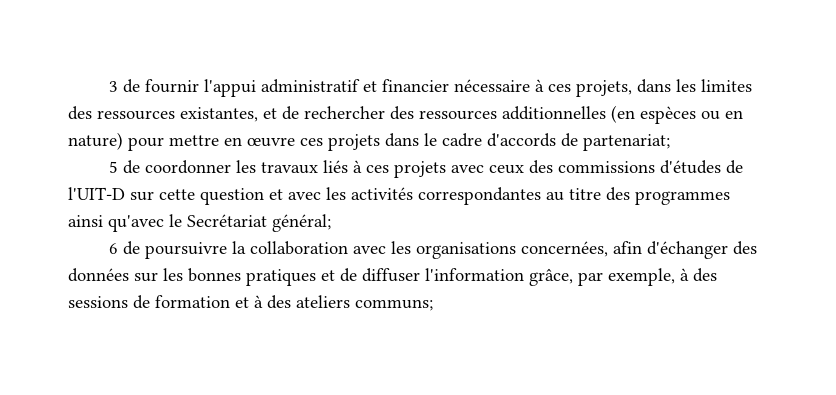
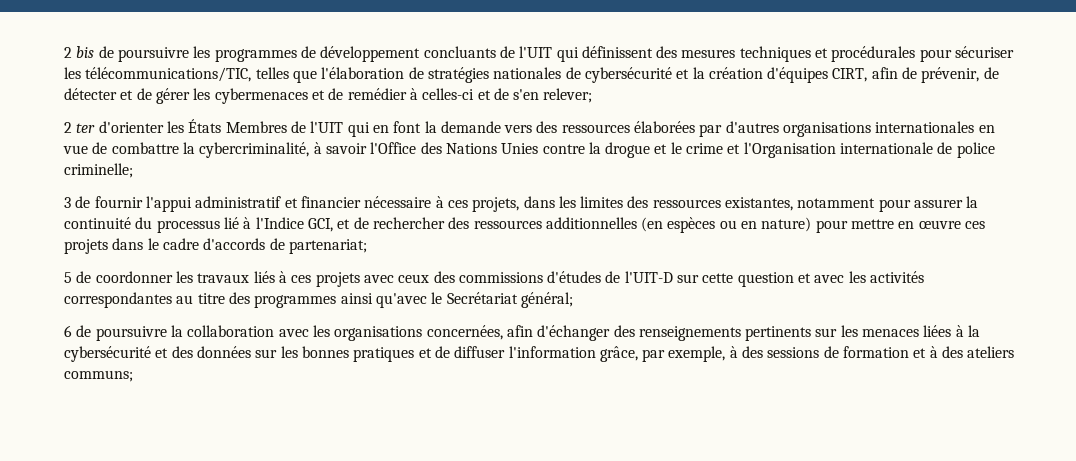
(108, 86) none -> [64,46,1015,62] [64,67,999,83] [64,88,593,104] [64,119,995,137] [63,142,995,158] [64,163,133,178] 2 bis de poursuivre les programmes de développement concluants de l'UIT qui définissent des mesures techniques et procédurales pour sécuriser les télécommunications/TIC, telles que l'élaboration de stratégies nationales de cybersécurité et la création d'équipes CIRT, afin de prévenir, de détecter et de gérer les cybermenaces et de remédier à celles-ci et de s'en relever; // 2 ter d'orienter les États Membres de l'UIT qui en font la demande vers des ressources élaborées par d'autres organisations internationales en vue de combattre la cybercriminalité, à savoir l'Office des Nations Unies contre la drogue et le crime et l'Organisation internationale de police criminelle; //
(258, 114) none -> [797,196,979,212] [64,217,333,233] notamment pour assurer la continuité du processus lié à l'Indice GCI,
(757, 248) none -> [638,325,981,341] [64,346,193,362] renseignements pertinents sur les menaces liées à la cybersécurité et des

